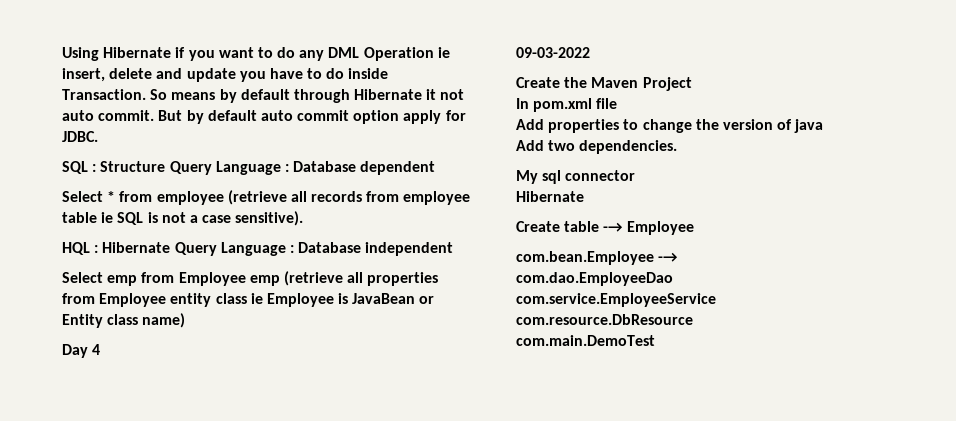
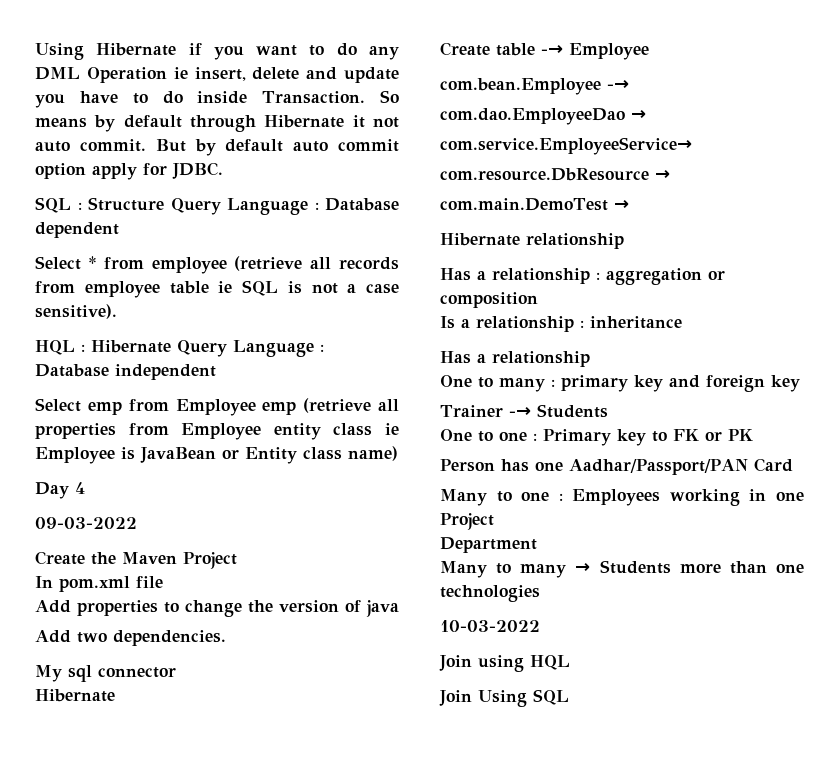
[516,293,716,307] // com.service.EmployeeService -> [631,110,646,120] [440,137,692,155] → // com.service.EmployeeService→
(693, 319) none -> [655,170,670,180] →
(655, 340) none -> [613,200,629,210] [440,233,624,249] [440,268,725,285] [440,292,538,308] [440,316,682,332] [440,351,590,367] [440,375,800,392] [440,404,608,418] [440,429,753,446] [440,458,793,475] [440,489,804,506] [440,513,494,530] [440,537,537,553] [440,560,804,578] [440,585,540,602] [440,620,540,632] [439,655,570,672] [439,689,569,707] → // Hibernate relationship // Has a relationship : aggregation or composition // Is a relationship : inheritance // Has a relationship // One to many : primary key and foreign key // Trainer -→ Students // One to one : Primary key to FK or PK // Person has one Aadhar/Passport/PAN Card // Many to one : Employees working in one Project // Department // Many to many → Students more than one technologies // 10-03-2022 // Join using HQL // Join Using SQL

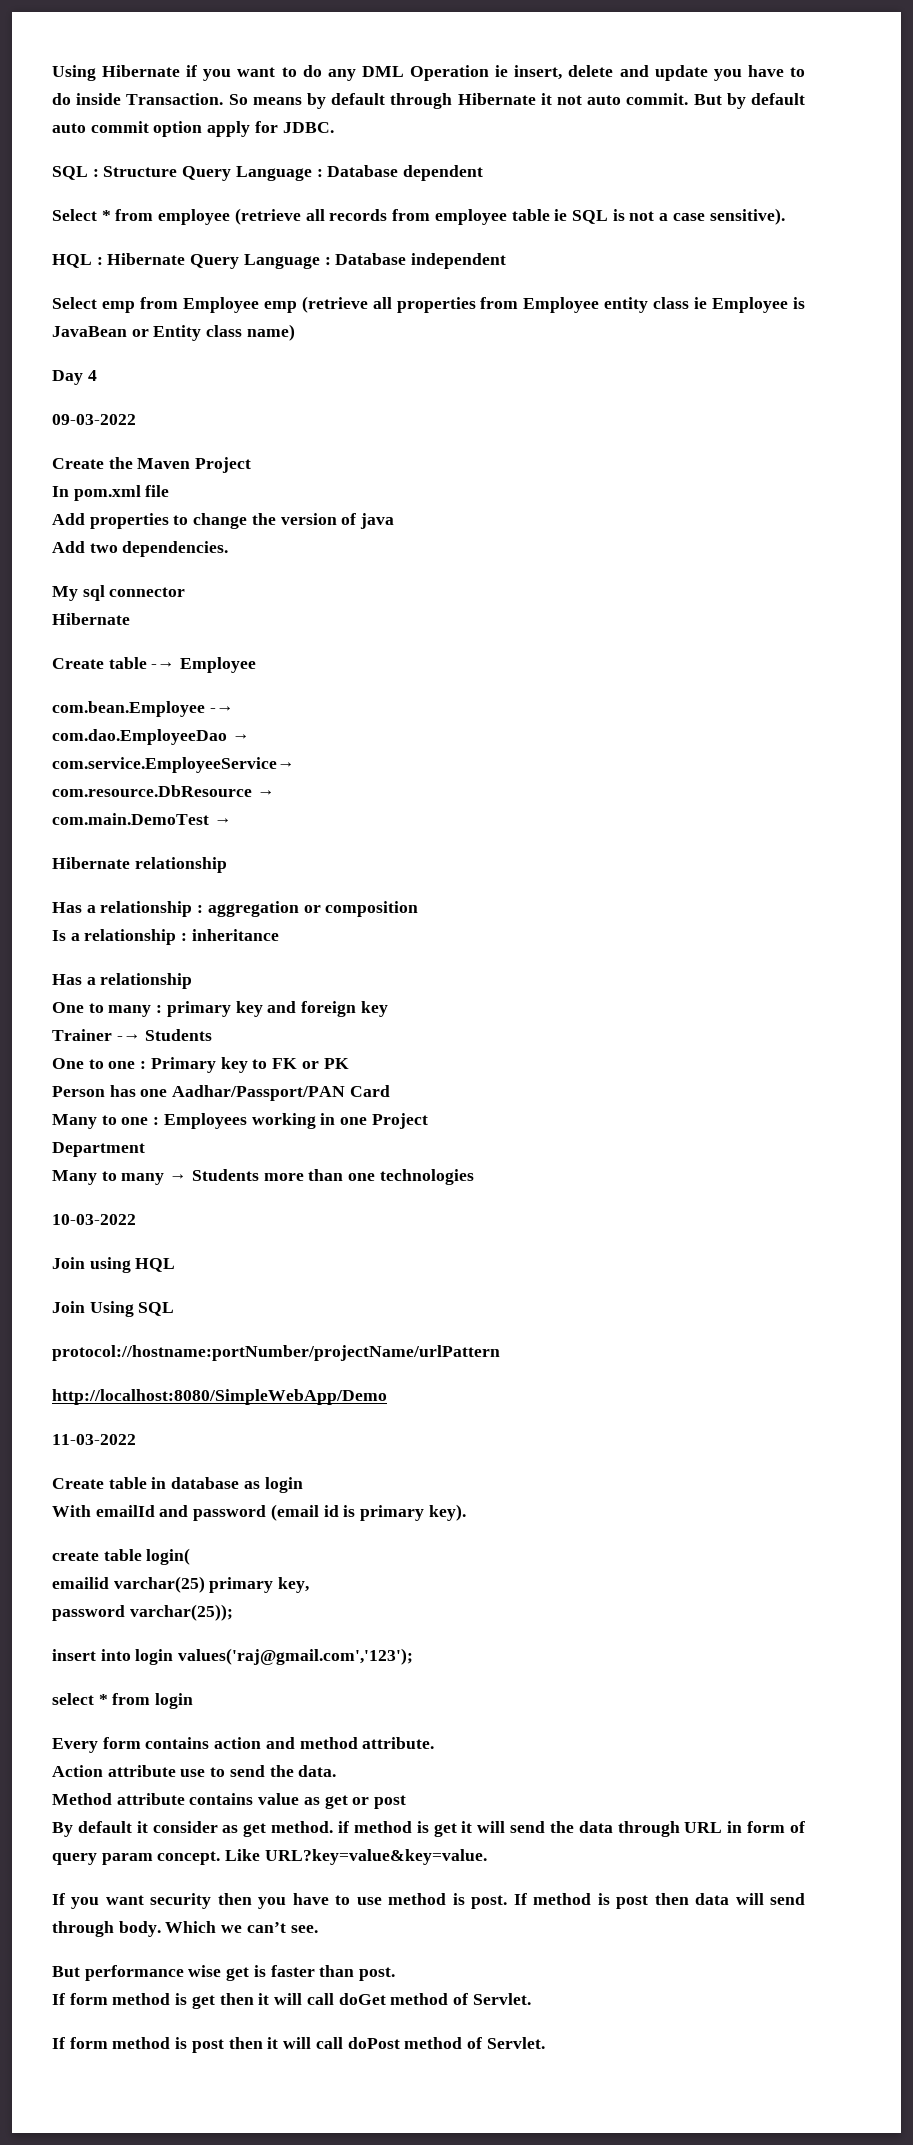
(569, 697) none -> [52,1345,500,1361] [52,1389,387,1405] [52,1434,136,1445] [52,1477,303,1493] [52,1504,466,1521] [52,1548,191,1565] [52,1576,310,1593] [52,1604,233,1621] [52,1648,414,1665] [52,1693,194,1709] [52,1737,435,1753] [52,1765,337,1777] [52,1793,407,1809] [52,1821,806,1837] [52,1849,487,1865] [52,1893,806,1909] [52,1921,318,1937] [52,1965,396,1981] [52,1993,531,2009] [52,2037,545,2053] // protocol://hostname:portNumber/projectName/urlPattern // http://localhost:8080/SimpleWebApp/Demo // 11-03-2022 // Create table in database as login // With emailId and password (email id is primary key). // create table login( // emailid varchar(25) primary key, // password varchar(25)); // insert into login values('raj@gmail.com','123'); // select * from login // Every form contains action and method attribute. // Action attribute use to send the data. // Method attribute contains value as get or post // By default it consider as get method. if method is get it will send the data through URL in form of query param concept. Like URL?key=value&key=value. // If you want security then you have to use method is post. If method is post then data will send through body. Which we can’t see. // But performance wise get is faster than post. // If form method is get then it will call doGet method of Servlet. // If form method is post then it will call doPost method of Servlet.

